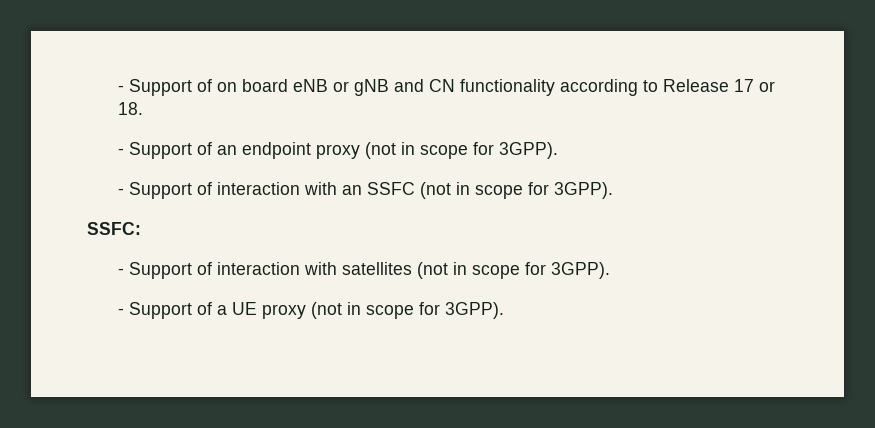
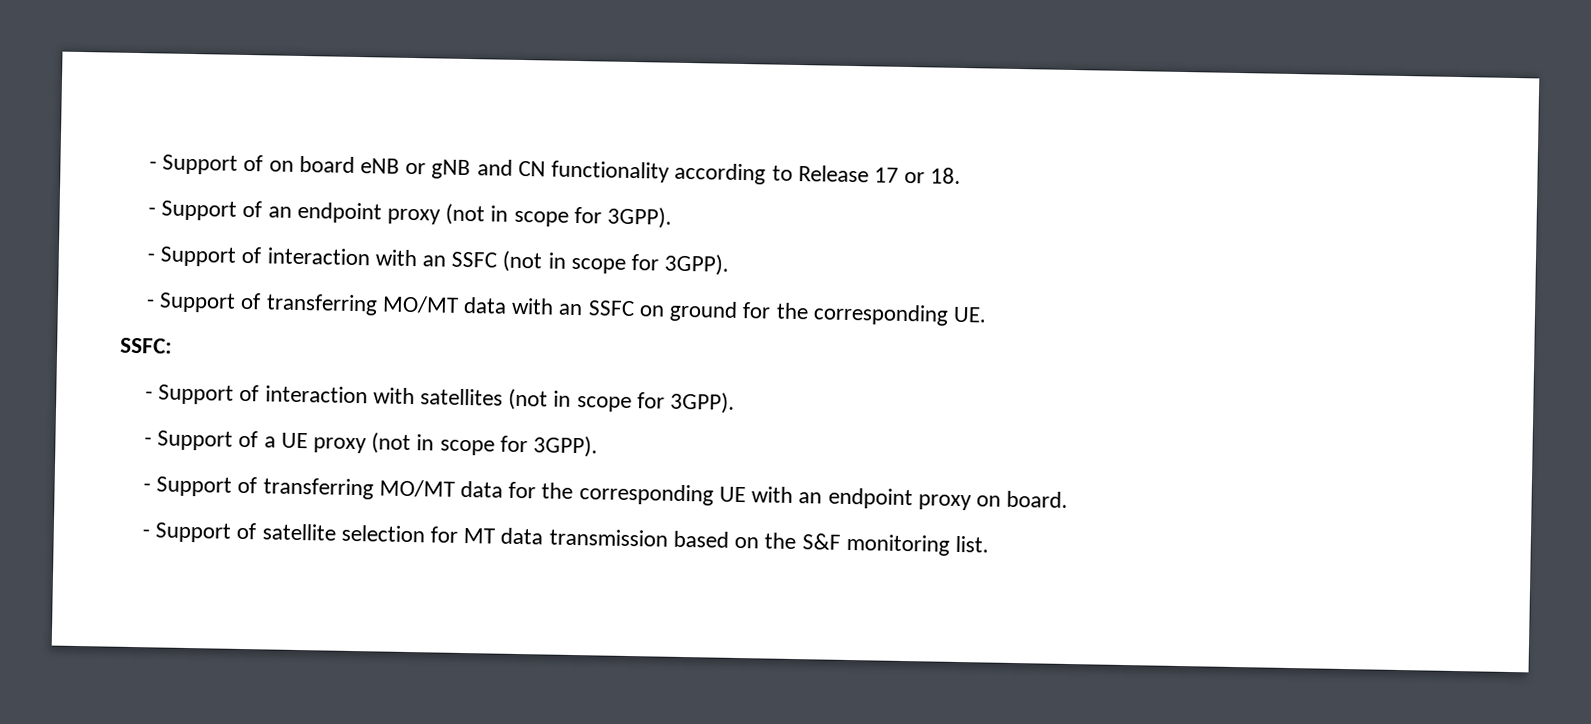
(614, 190) none -> [146,292,987,326] // - Support of transferring MO/MT data with an SSFC on ground for the corresponding UE.
(505, 310) none -> [143,476,1069,511] [142,522,989,556] // - Support of transferring MO/MT data for the corresponding UE with an endpoint proxy on board. // - Support of satellite selection for MT data transmission based on the S&F monitoring list.

